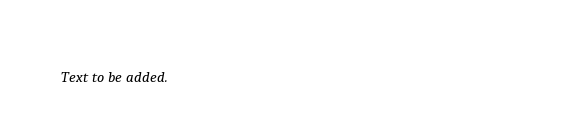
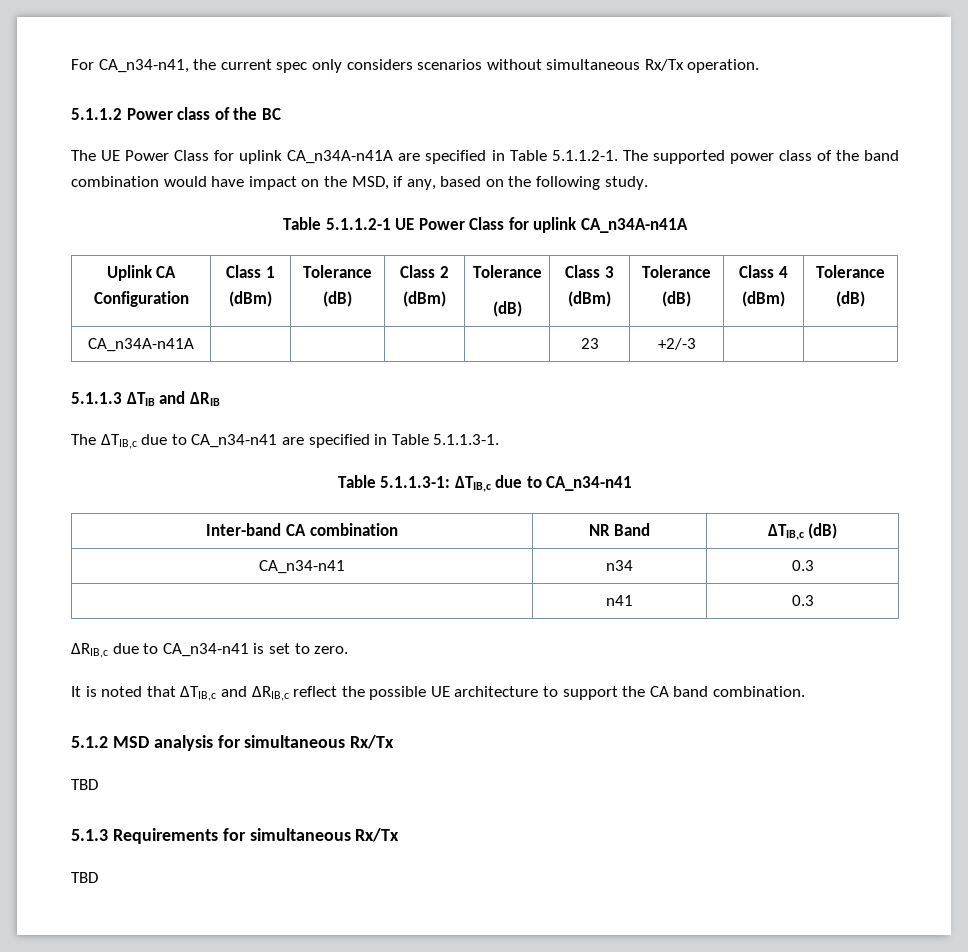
[61,72,168,82] Text to be added. -> [71,59,760,73] [71,107,281,120] [71,150,899,164] [71,176,648,190] [282,217,689,233] [106,265,177,281] [93,291,189,307] [226,265,275,278] [229,291,272,307] [303,265,372,278] [323,291,352,307] [400,265,449,278] [403,291,446,307] [472,265,542,278] [492,301,522,317] [565,265,614,278] [568,291,611,307] [642,265,711,278] [662,291,691,307] [739,265,788,278] [742,291,785,307] [816,265,885,278] [836,291,865,307] [88,338,194,352] [580,338,599,349] [657,338,696,350] [71,391,220,406] [71,434,500,449] [337,475,633,492] [206,523,398,536] [588,523,651,536] [767,523,838,540] [259,560,345,574] [606,560,633,571] [791,560,814,571] [606,595,633,606] [791,595,814,606] [71,643,349,658] [71,686,806,701] [71,735,395,751] [71,779,98,790] [71,828,400,844] [71,872,98,883] For CA_n34-n41, the current spec only considers scenarios without simultaneous Rx/Tx operation. // 5.1.1.2 Power class of the BC // The UE Power Class for uplink CA_n34A-n41A are specified in Table 5.1.1.2-1. The supported power class of the band combination would have impact on the MSD, if any, based on the following study. // Table 5.1.1.2-1 UE Power Class for uplink CA_n34A-n41A // Uplink CA Configuration | Class 1 (dBm) | Tolerance (dB) | Class 2 (dBm) | Tolerance // (dB) | Class 3 (dBm) | Tolerance (dB) | Class 4 (dBm) | Tolerance (dB) // CA_n34A-n41A | | | | | 23 | +2/-3 | | // 5.1.1.3 ∆TIB and ∆RIB // The ΔTIB,c due to CA_n34-n41 are specified in Table 5.1.1.3-1. // Table 5.1.1.3-1: ΔTIB,c due to CA_n34-n41 // Inter-band CA combination | NR Band | ΔTIB,c (dB) // CA_n34-n41 | n34 | 0.3 // | n41 | 0.3 // ΔRIB,c due to CA_n34-n41 is set to zero. // It is noted that ΔTIB,c and ΔRIB,c reflect the possible UE architecture to support the CA band combination. // 5.1.2 MSD analysis for simultaneous Rx/Tx // TBD // 5.1.3 Requirements for simultaneous Rx/Tx // TBD

